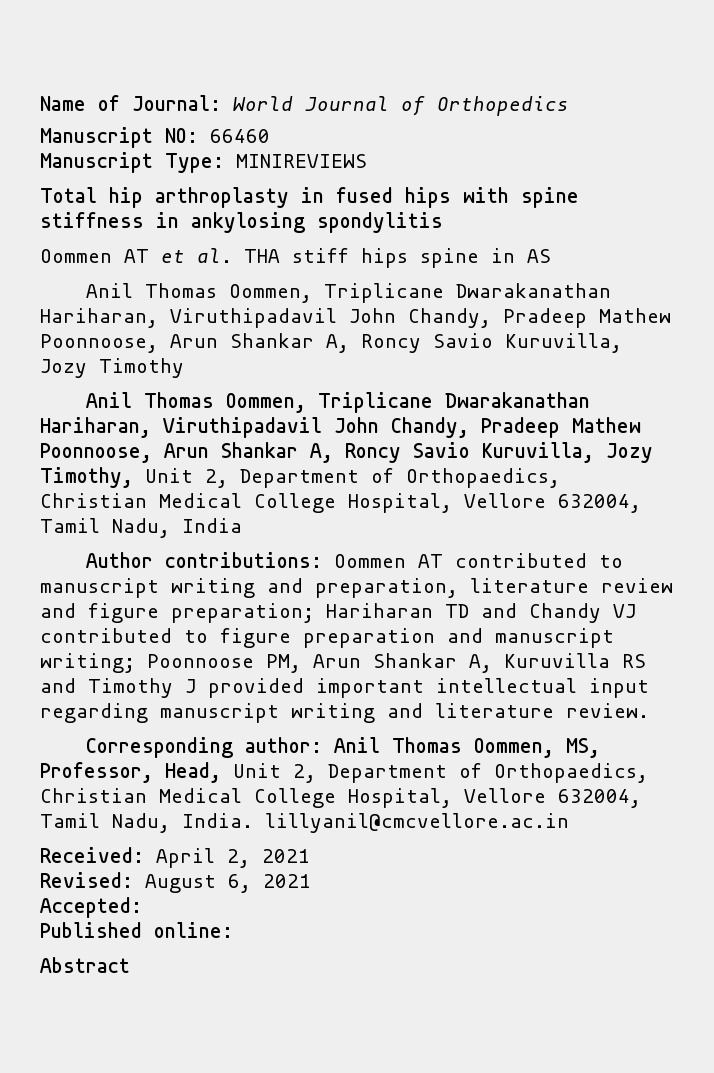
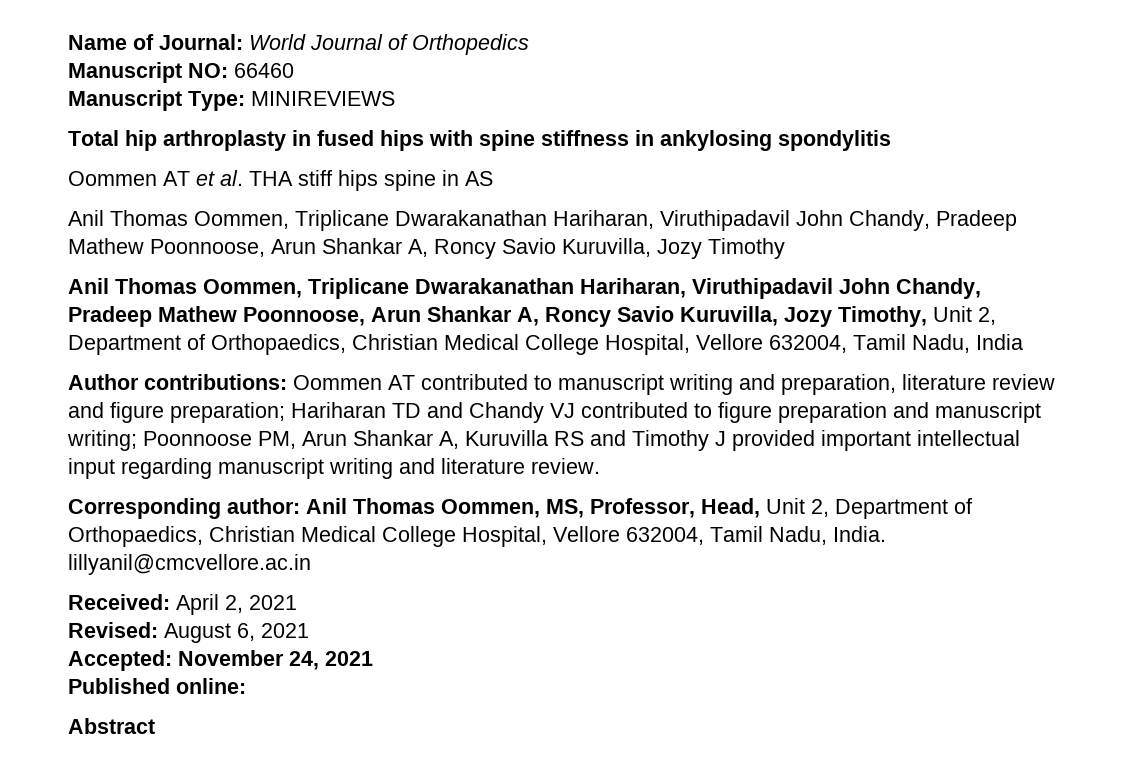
(142, 907) none -> [178,650,373,670] November 24, 2021

